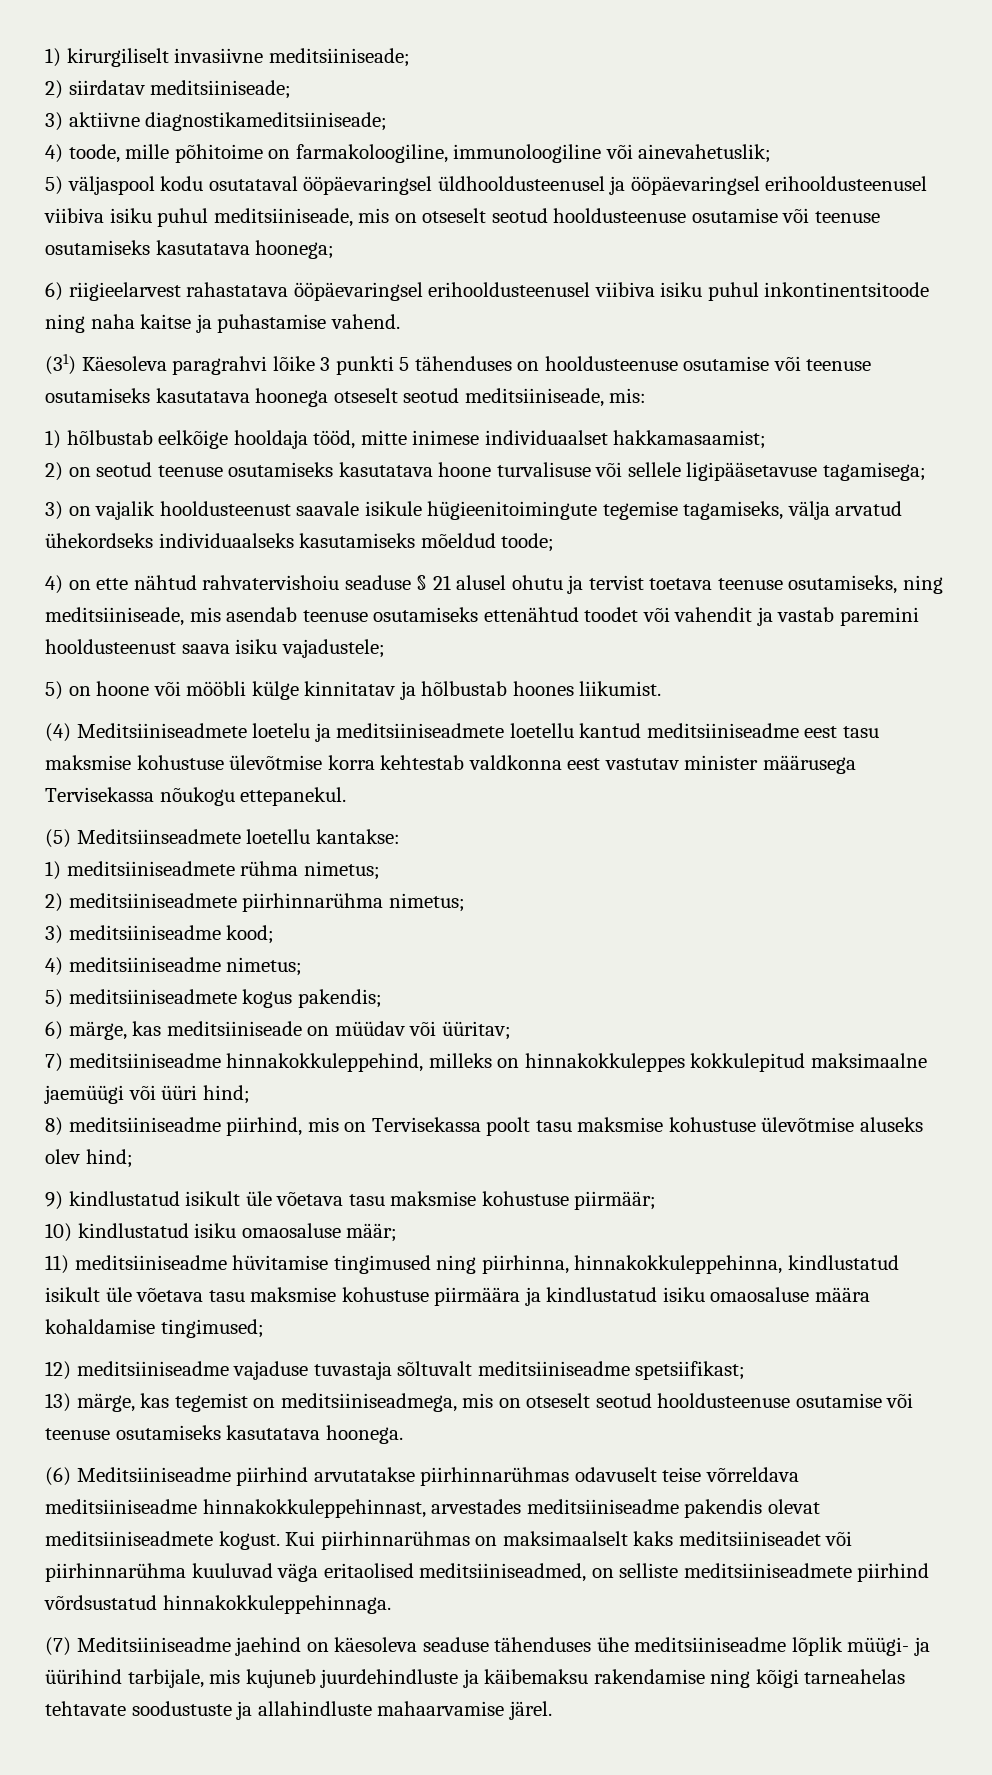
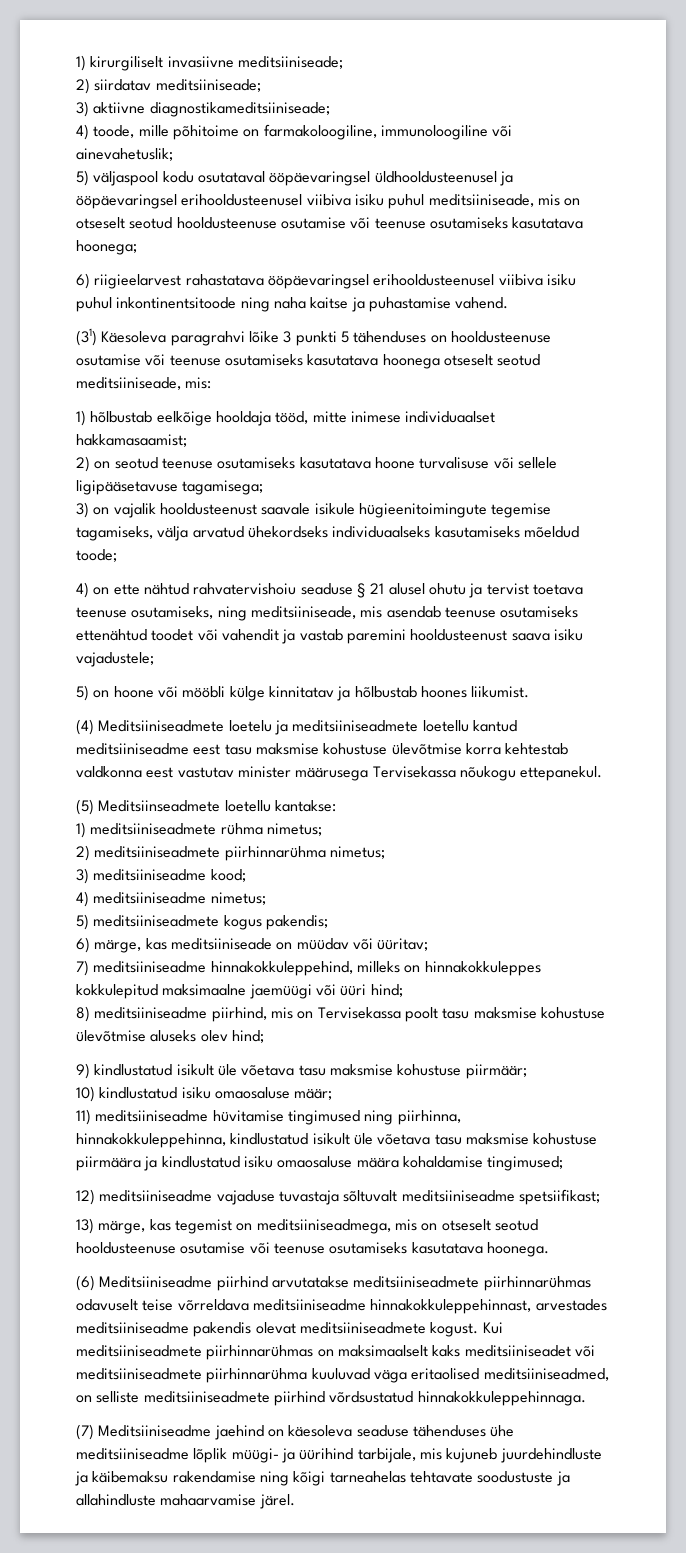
(415, 1474) none -> [353,1276,480,1288] meditsiiniseadmete
(316, 1538) none -> [76,1345,202,1357] meditsiiniseadmete
(853, 1538) none -> [76,1368,202,1380] meditsiiniseadmete

